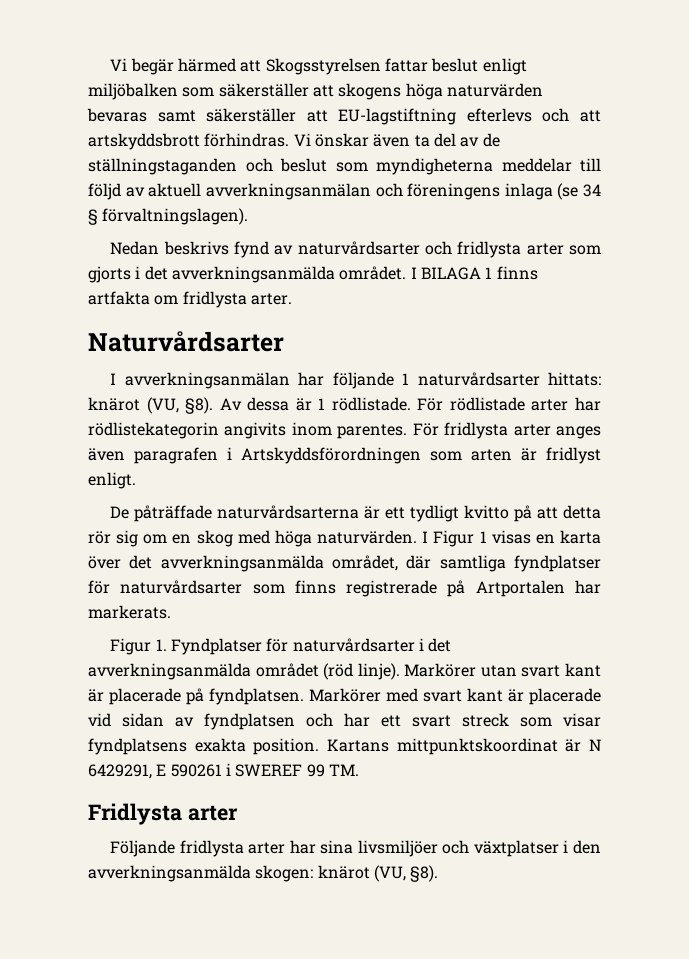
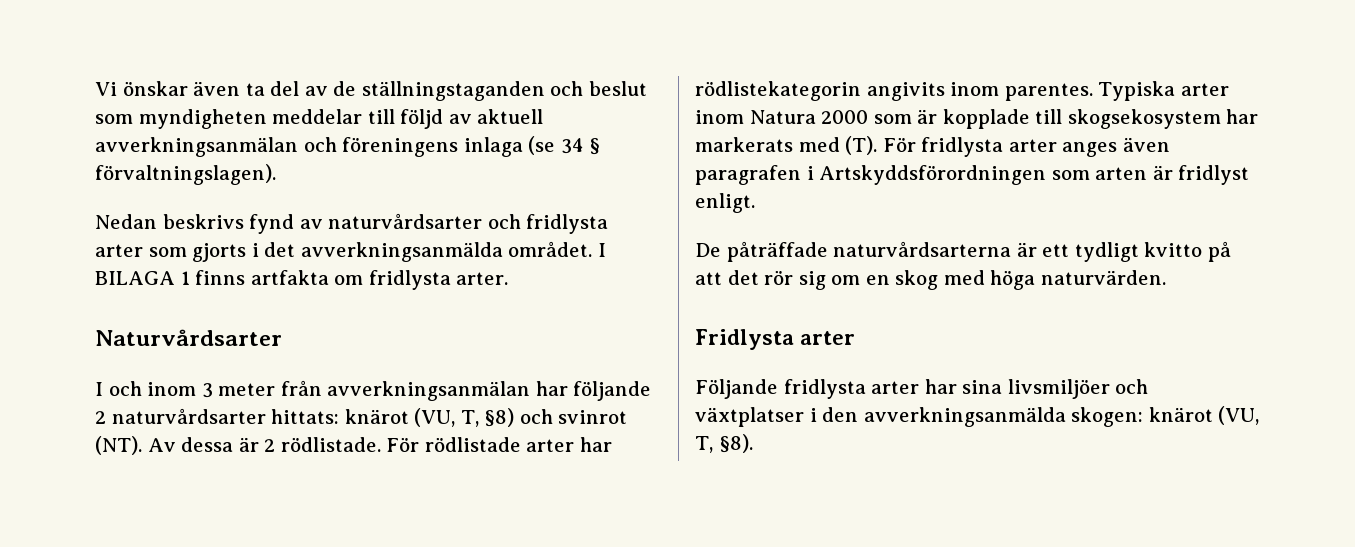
[110,58,527,75] [88,83,543,100] [87,108,601,125] [88,133,311,150] Vi begär härmed att Skogsstyrelsen fattar beslut enligt miljöbalken som säkerställer att skogens höga naturvärden bevaras samt säkerställer att EU-lagstiftning efterlevs och att artskyddsbrott förhindras. Vi -> [95,82,117,96] Vi
[376,158,493,175] myndigheterna -> [138,109,267,129] myndigheten
(117, 379) none -> [108,380,322,398] och inom 3 meter från
[402,373,410,385] 1 -> [95,411,106,424] 2
[185,397,214,414] §8). -> [460,408,628,427] [95,436,142,455] T, §8) och svinrot (NT).
[318,398,326,410] 1 -> [264,439,276,452] 2
(408, 431) none -> [1098,81,1229,101] [695,109,1259,129] [695,136,878,155] Typiska arter inom Natura 2000 som är kopplade till skogsekosystem har markerats med (T).
[563,505,601,519] detta -> [727,270,759,285] det
[422,530,601,547] [88,555,601,572] [88,580,601,597] [88,605,171,619] [110,638,452,655] [88,663,601,680] [88,688,601,705] [88,713,601,730] [88,738,602,755] [88,763,359,779] I Figur 1 visas en karta över det avverkningsanmälda området, där samtliga fyndplatser för naturvårdsarter som finns registrerade på Artportalen har markerats. // Figur 1. Fyndplatser för naturvårdsarter i det avverkningsanmälda området (röd linje). Markörer utan svart kant är placerade på fyndplatsen. Markörer med svart kant är placerade vid sidan av fyndplatsen och har ett svart streck som visar fyndplatsens exakta position. Kartans mittpunktskoordinat är N 6429291, E 590261 i SWEREF 99 TM. -> (1166, 277) none
(406, 873) none -> [695,436,713,453] T,

